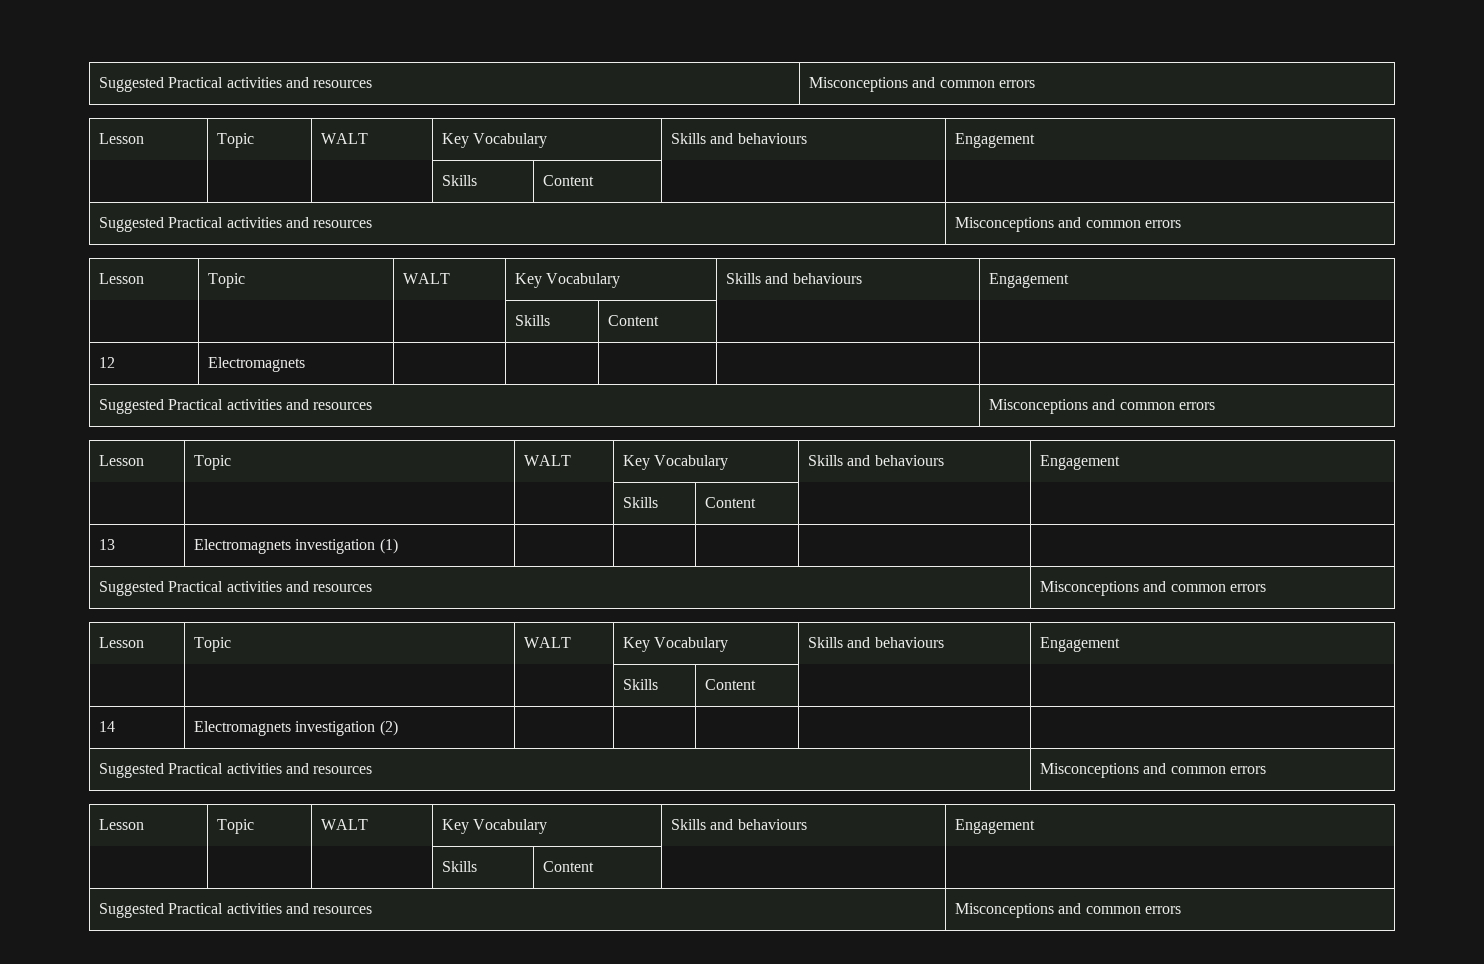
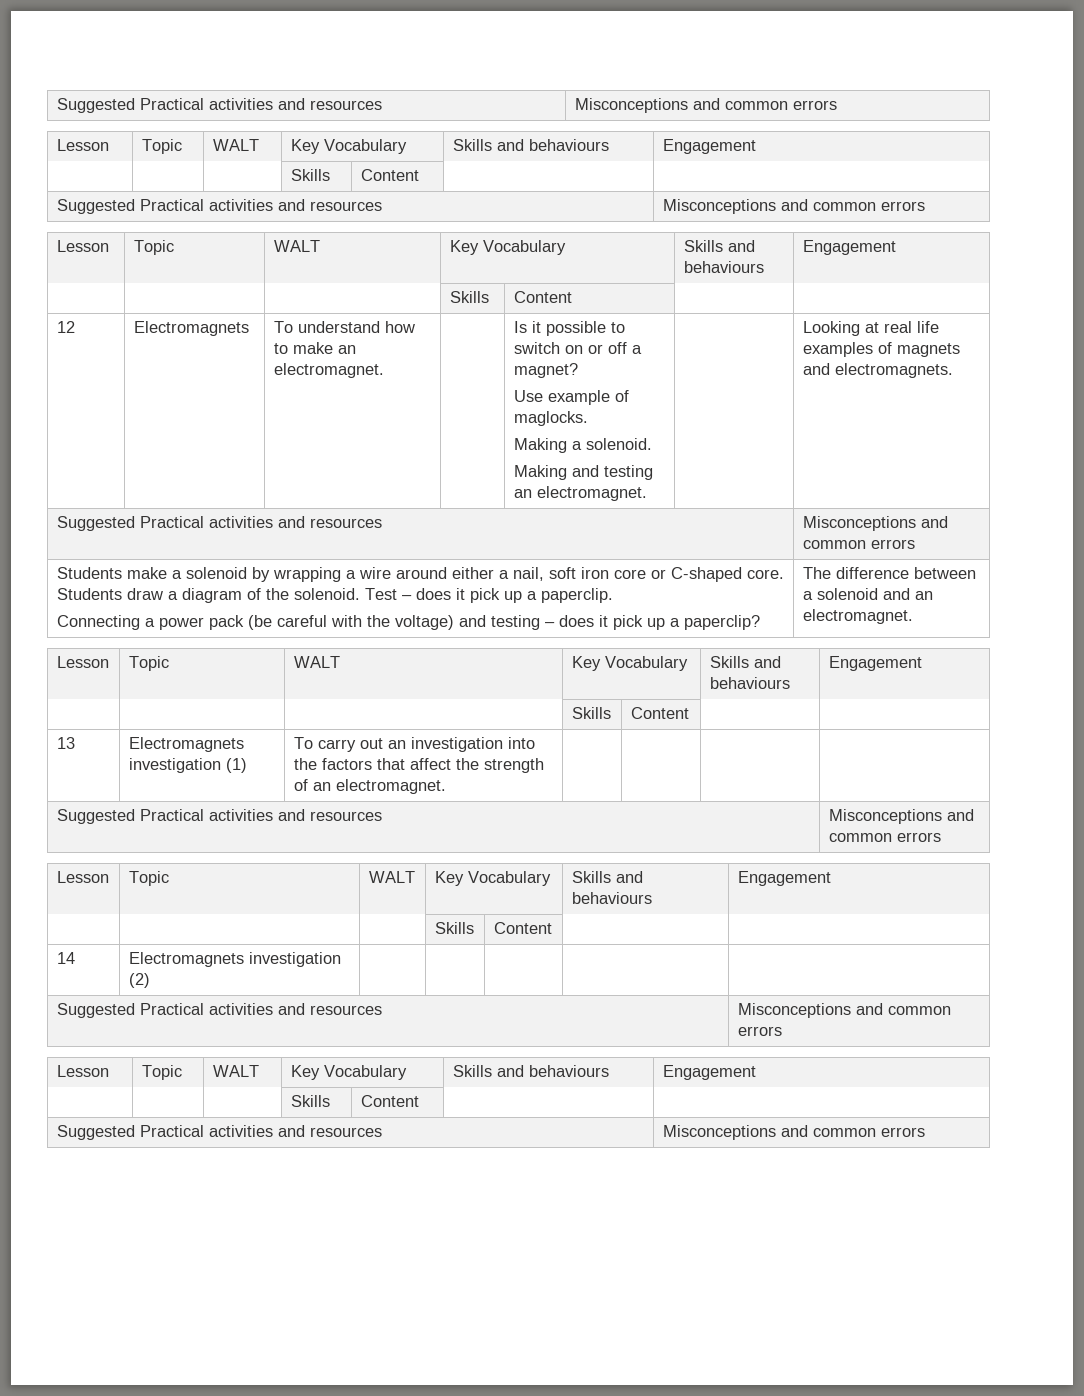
[99,399,373,414] [989,399,1216,414] | | | | // Suggested Practical activities and resources | Misconceptions and common errors -> [273,321,415,333] [273,342,356,354] [273,363,384,378] [513,321,625,336] [513,342,642,354] [513,363,578,378] [513,390,629,405] [513,411,588,426] [513,438,652,453] [513,465,653,480] [513,486,647,501] [802,321,939,336] [802,342,960,357] [802,363,953,378] [56,516,382,531] [802,516,948,531] [802,539,915,549] [56,567,784,582] [56,588,613,603] [56,615,760,630] [802,567,976,579] [802,588,933,600] [802,609,913,624] To understand how to make an electromagnet. | | Is it possible to switch on or off a magnet? // Use example of maglocks. // Making a solenoid. // Making and testing an electromagnet. | | Looking at real life examples of magnets and electromagnets. // Suggested Practical activities and resources | Misconceptions and common errors // Students make a solenoid by wrapping a wire around either a nail, soft iron core or C-shaped core. Students draw a diagram of the solenoid. Test – does it pick up a paperclip. // Connecting a power pack (be careful with the voltage) and testing – does it pick up a paperclip? | The difference between a solenoid and an electromagnet.
(398, 546) none -> [293,737,535,752] [293,758,544,773] [293,779,446,794] To carry out an investigation into the factors that affect the strength of an electromagnet.

